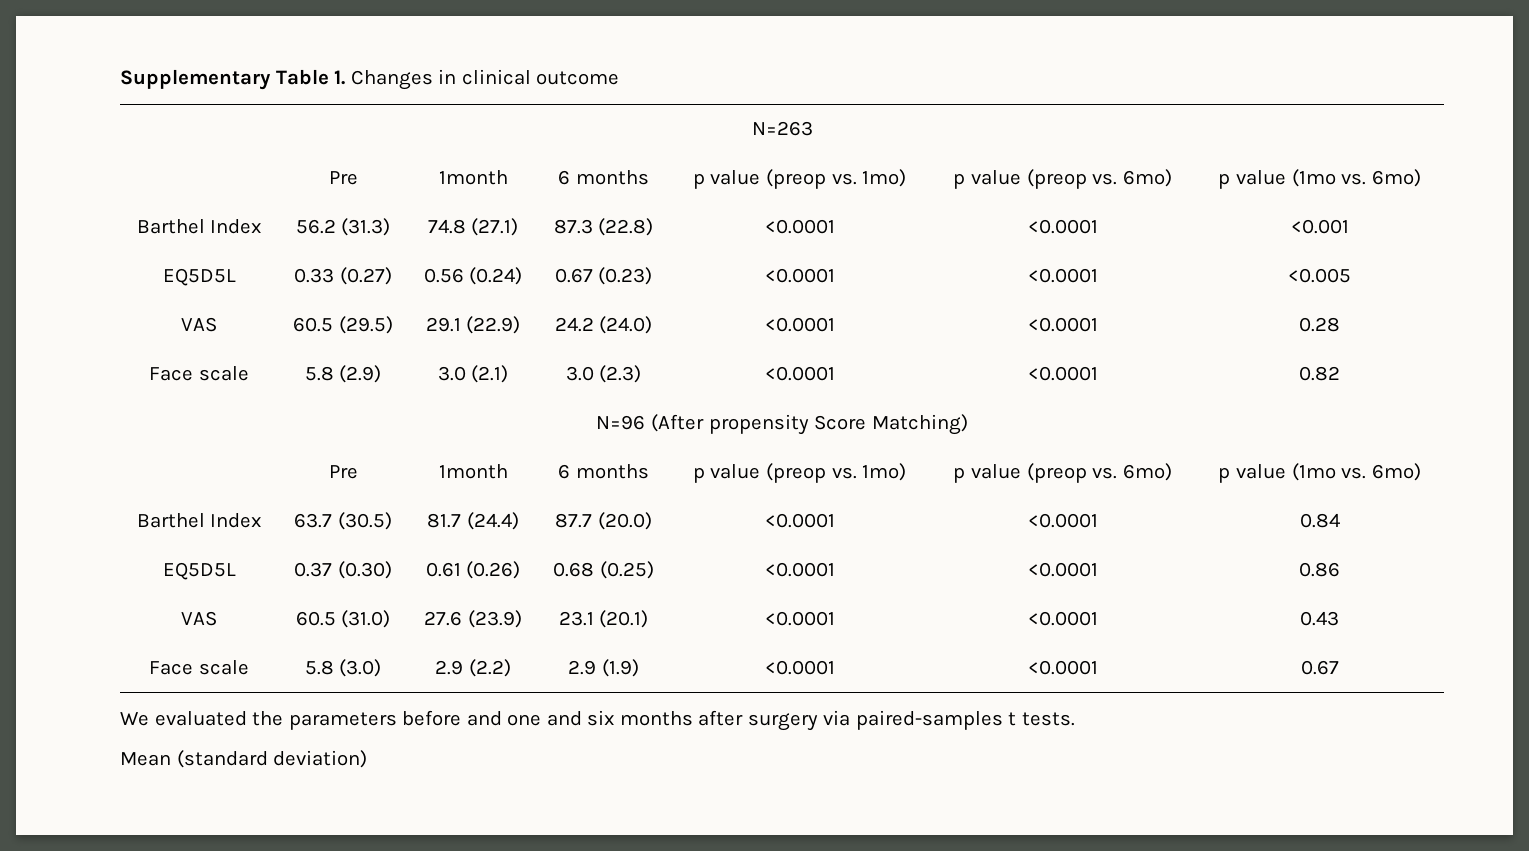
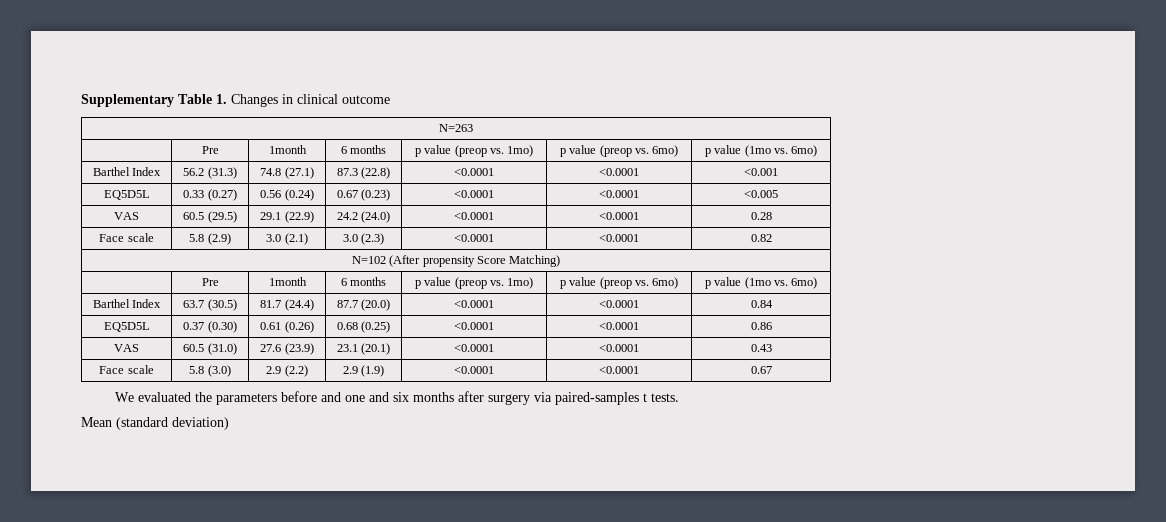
[596,415,646,430] N=96 -> [351,256,386,264] N=102

